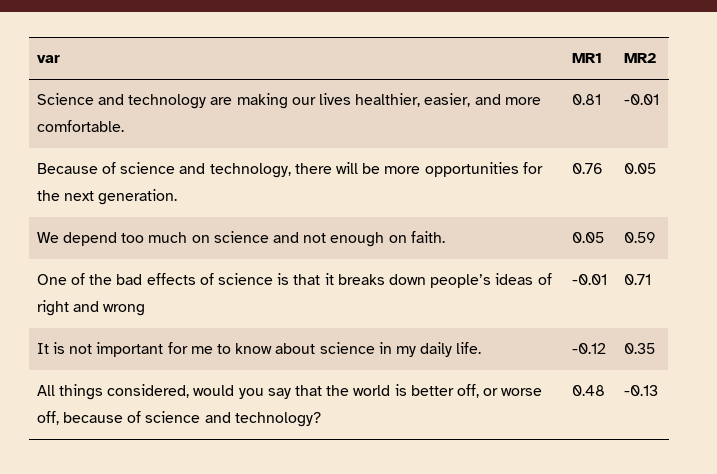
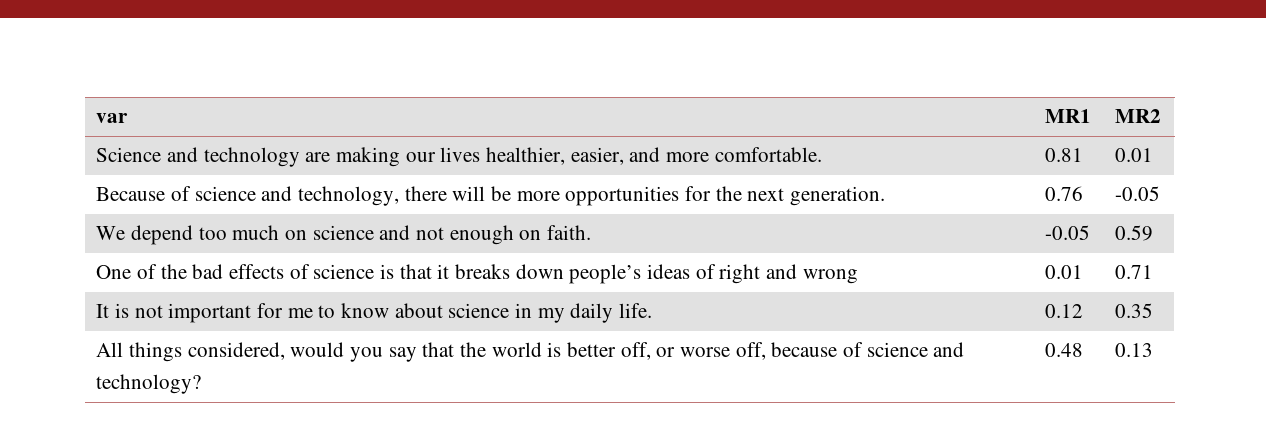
[623,94,659,105] -0.01 -> [1115,148,1154,162] 0.01
[623,163,656,174] 0.05 -> [1115,186,1161,201] -0.05
[571,232,604,243] 0.05 -> [1045,225,1091,240] -0.05
[571,274,607,285] -0.01 -> [1045,265,1084,279] 0.01
[571,343,606,354] -0.12 -> [1045,304,1084,318] 0.12
[623,385,658,396] -0.13 -> [1115,343,1154,357] 0.13

